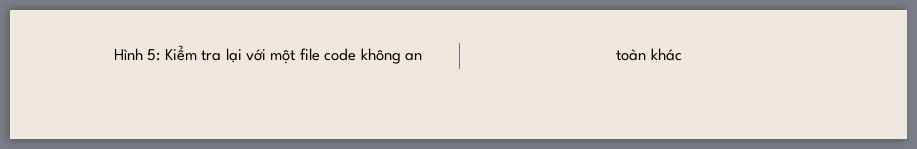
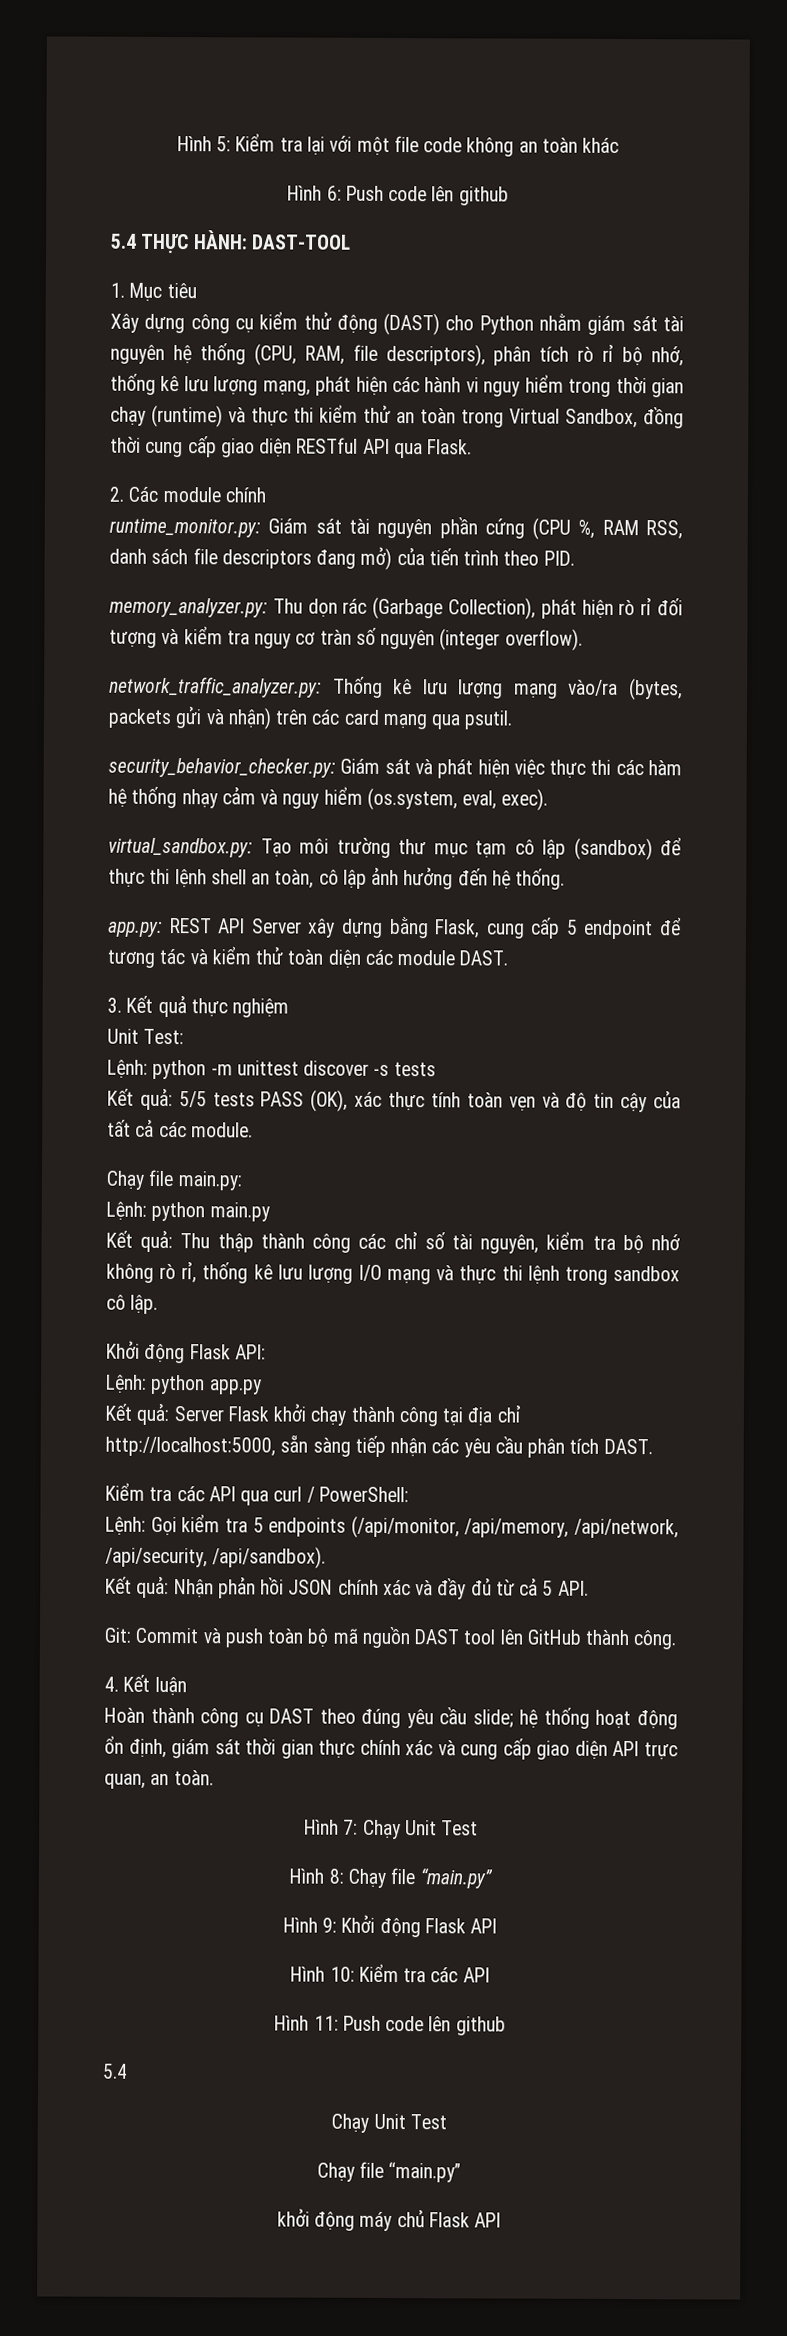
(682, 54) none -> [287,185,509,206] [111,230,351,254] [110,282,197,301] [110,311,684,336] [110,343,684,367] [110,373,685,398] [110,404,684,429] [110,436,473,459] [109,486,266,503] [109,517,683,540] [109,546,575,570] [109,596,683,620] [109,626,583,651] [109,676,683,701] [108,706,513,730] [108,757,682,779] [108,786,549,811] [108,837,682,861] [108,867,566,890] [108,916,682,940] [107,946,509,968] [107,995,290,1018] [107,1028,185,1045] [107,1059,436,1080] [107,1088,682,1113] [107,1119,253,1138] [106,1169,242,1191] [106,1201,270,1222] [106,1230,680,1254] [106,1262,681,1285] [106,1294,159,1314] [106,1340,266,1364] [106,1374,262,1395] [105,1403,521,1427] [105,1434,653,1458] [105,1482,409,1506] [105,1514,679,1539] [105,1546,327,1569] [105,1576,589,1600] [104,1626,677,1650] [104,1674,187,1696] [104,1707,679,1730] [104,1735,679,1760] [104,1770,214,1789] [303,1819,479,1840] [289,1867,493,1889] [282,1914,498,1938] [290,1963,490,1983] [274,2015,506,2036] [103,2063,128,2079] [331,2113,447,2133] [316,2161,462,2183] [276,2208,502,2232] // Hình 6: Push code lên github // 5.4 THỰC HÀNH: DAST-TOOL // 1. Mục tiêu // Xây dựng công cụ kiểm thử động (DAST) cho Python nhằm giám sát tài nguyên hệ thống (CPU, RAM, file descriptors), phân tích rò rỉ bộ nhớ, thống kê lưu lượng mạng, phát hiện các hành vi nguy hiểm trong thời gian chạy (runtime) và thực thi kiểm thử an toàn trong Virtual Sandbox, đồng thời cung cấp giao diện RESTful API qua Flask. // 2. Các module chính // runtime_monitor.py: Giám sát tài nguyên phần cứng (CPU %, RAM RSS, danh sách file descriptors đang mở) của tiến trình theo PID. // memory_analyzer.py: Thu dọn rác (Garbage Collection), phát hiện rò rỉ đối tượng và kiểm tra nguy cơ tràn số nguyên (integer overflow). // network_traffic_analyzer.py: Thống kê lưu lượng mạng vào/ra (bytes, packets gửi và nhận) trên các card mạng qua psutil. // security_behavior_checker.py: Giám sát và phát hiện việc thực thi các hàm hệ thống nhạy cảm và nguy hiểm (os.system, eval, exec). // virtual_sandbox.py: Tạo môi trường thư mục tạm cô lập (sandbox) để thực thi lệnh shell an toàn, cô lập ảnh hưởng đến hệ thống. // app.py: REST API Server xây dựng bằng Flask, cung cấp 5 endpoint để tương tác và kiểm thử toàn diện các module DAST. // 3. Kết quả thực nghiệm // Unit Test: // Lệnh: python -m unittest discover -s tests // Kết quả: 5/5 tests PASS (OK), xác thực tính toàn vẹn và độ tin cậy của tất cả các module. // Chạy file main.py: // Lệnh: python main.py // Kết quả: Thu thập thành công các chỉ số tài nguyên, kiểm tra bộ nhớ không rò rỉ, thống kê lưu lượng I/O mạng và thực thi lệnh trong sandbox cô lập. // Khởi động Flask API: // Lệnh: python app.py // Kết quả: Server Flask khởi chạy thành công tại địa chỉ http://localhost:5000, sẵn sàng tiếp nhận các yêu cầu phân tích DAST. // Kiểm tra các API qua curl / PowerShell: // Lệnh: Gọi kiểm tra 5 endpoints (/api/monitor, /api/memory, /api/network, /api/security, /api/sandbox). // Kết quả: Nhận phản hồi JSON chính xác và đầy đủ từ cả 5 API. // Git: Commit và push toàn bộ mã nguồn DAST tool lên GitHub thành công. // 4. Kết luận // Hoàn thành công cụ DAST theo đúng yêu cầu slide; hệ thống hoạt động ổn định, giám sát thời gian thực chính xác và cung cấp giao diện API trực quan, an toàn. // Hình 7: Chạy Unit Test // Hình 8: Chạy file “main.py” // Hình 9: Khởi động Flask API // Hình 10: Kiểm tra các API // Hình 11: Push code lên github // 5.4 // Chạy Unit Test // Chạy file “main.py” // khởi động máy chủ Flask API

